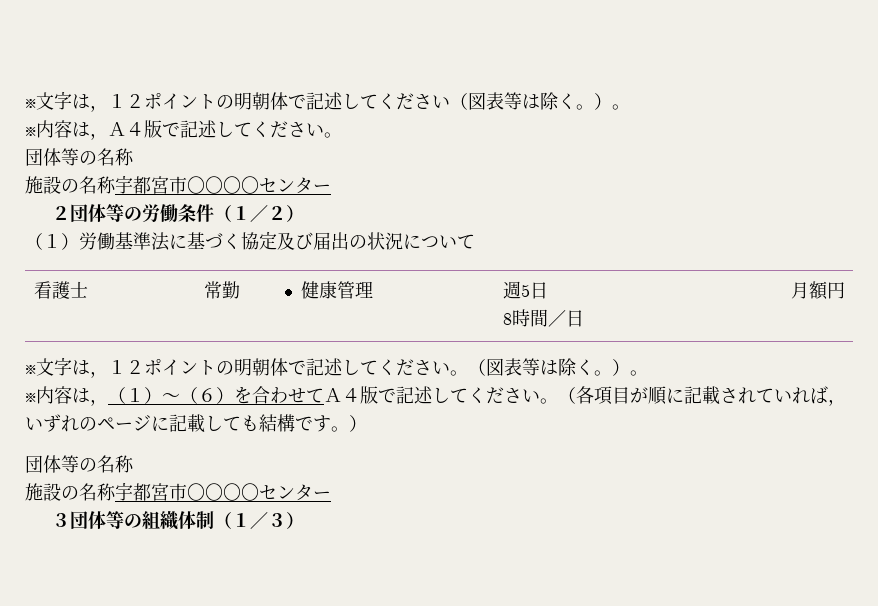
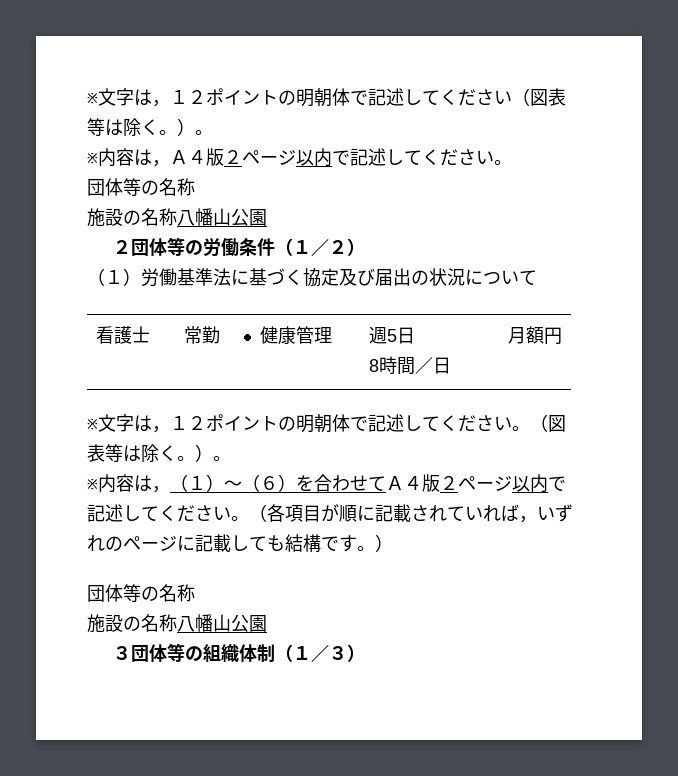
(162, 129) none -> [224,148,332,167] ２ページ以内
[115,175,331,194] 宇都宮市〇〇〇〇センター -> [177,208,267,226] 八幡山公園
(378, 395) none -> [440,474,548,493] ２ページ以内
[115,482,331,501] 宇都宮市〇〇〇〇センター -> [177,614,267,632] 八幡山公園

